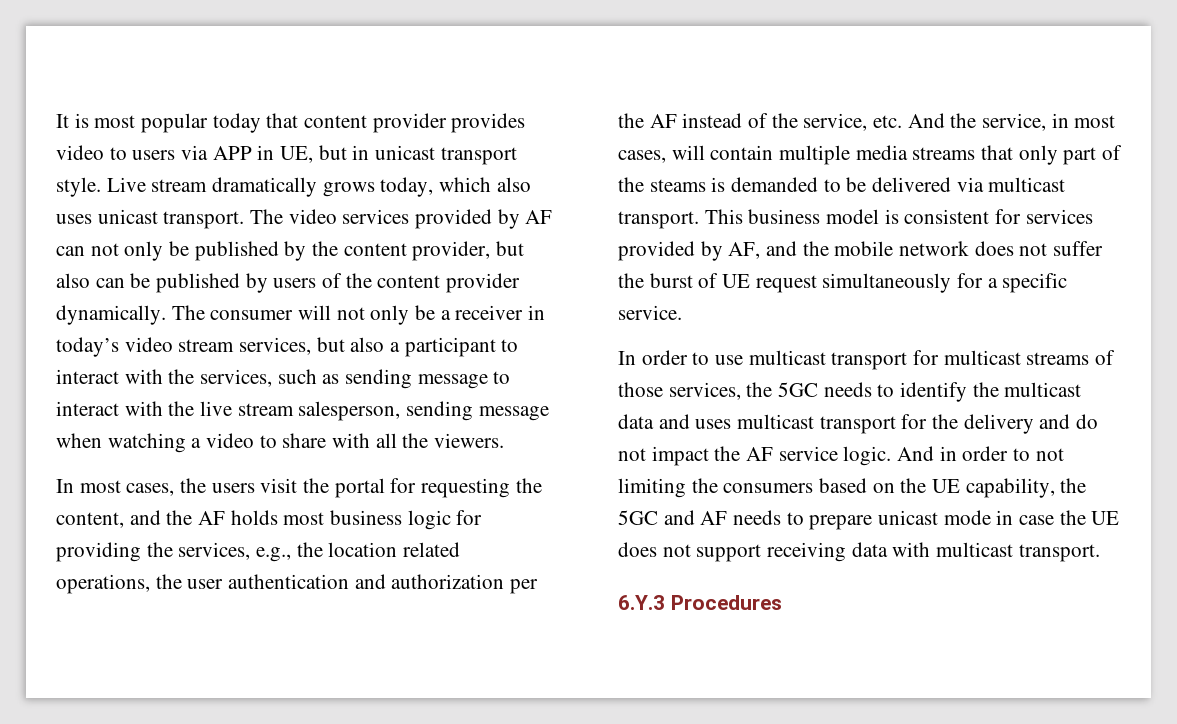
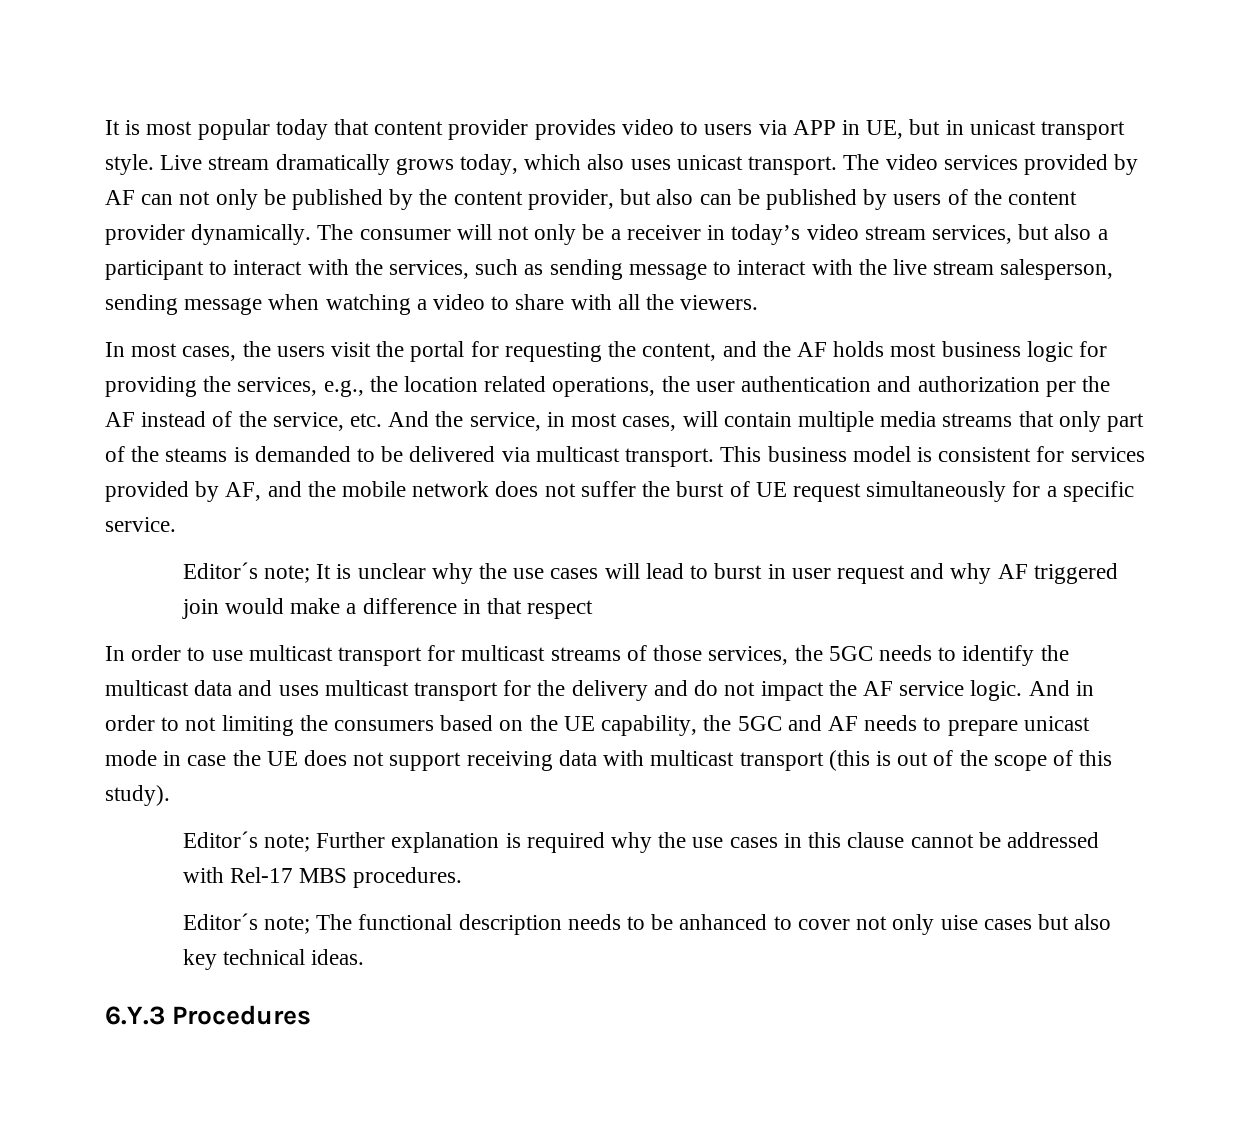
(682, 312) none -> [182,562,1118,584] [181,598,594,619] // Editor´s note; It is unclear why the use cases will lead to burst in user request and why AF triggered join would make a difference in that respect
[1018,544,1100,562] transport. -> [739,750,1113,771] [105,785,170,806] [182,831,1099,853] [182,867,463,888] [182,913,1112,935] [182,949,365,970] transport (this is out of the scope of this study). // Editor´s note; Further explanation is required why the use cases in this clause cannot be addressed with Rel-17 MBS procedures. // Editor´s note; The functional description needs to be anhanced to cover not only uise cases but also key technical ideas.

